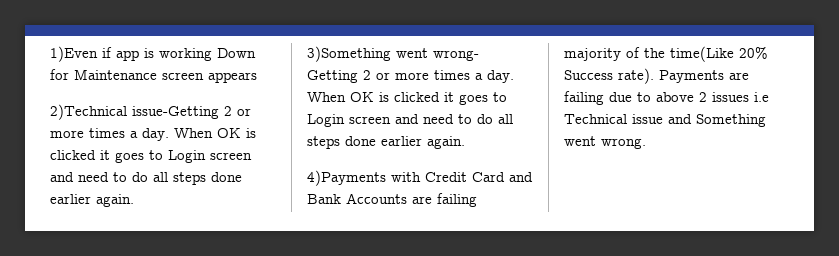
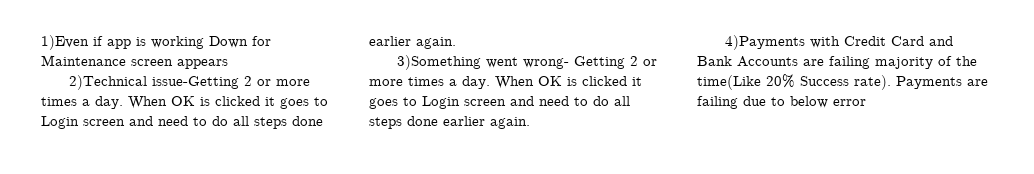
[656,92,769,102] [564,114,766,127] [564,136,646,149] above 2 issues i.e Technical issue and Something went wrong. -> [790,96,866,108] below error

